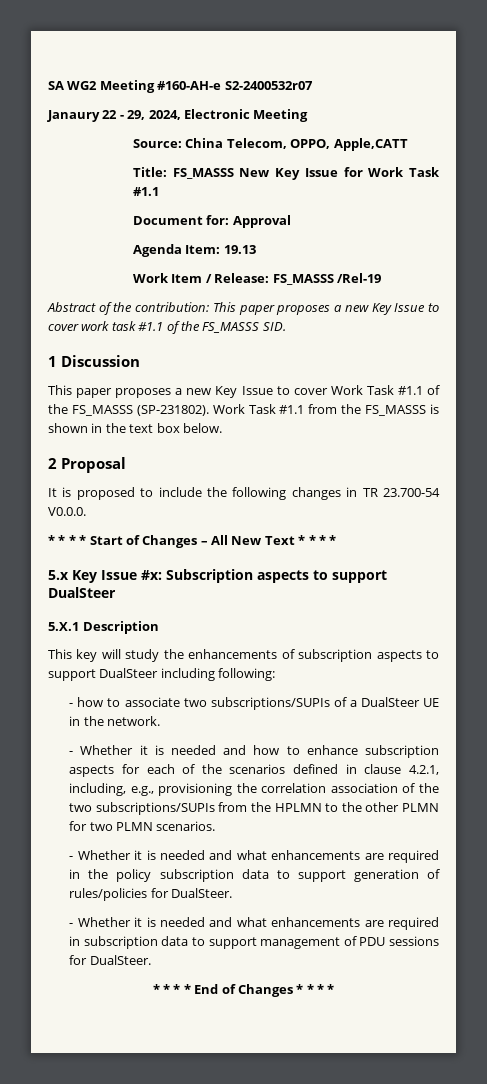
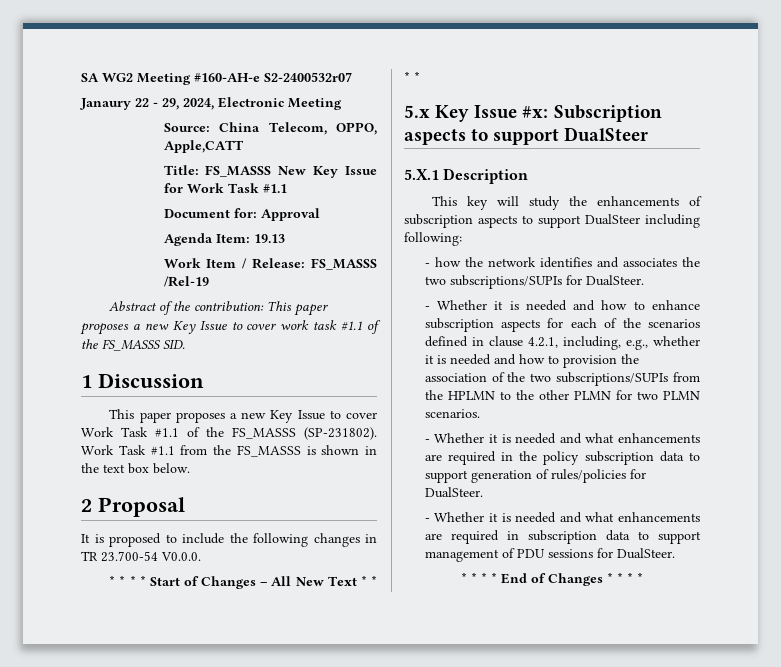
[107,697,439,710] [69,716,161,726] to associate two subscriptions/SUPIs of a DualSteer UE in the network. -> [464,257,700,268] [424,275,644,289] the network identifies and associates the two subscriptions/SUPIs for DualSteer.
[158,783,327,796] provisioning the correlation -> [653,336,700,346] [424,354,639,368] whether it is needed and how to provision the

